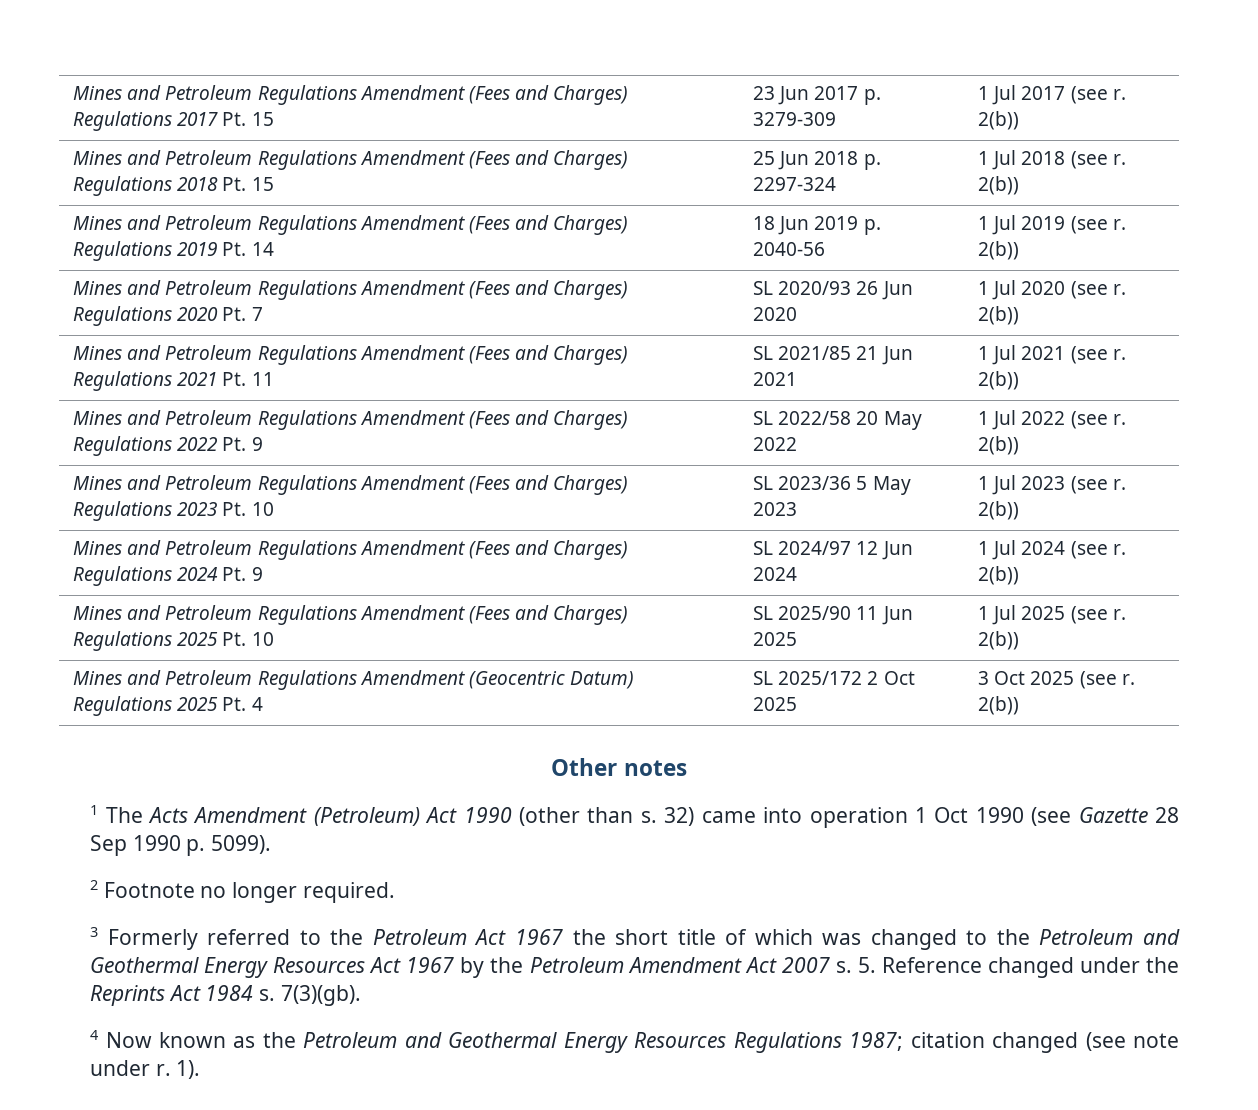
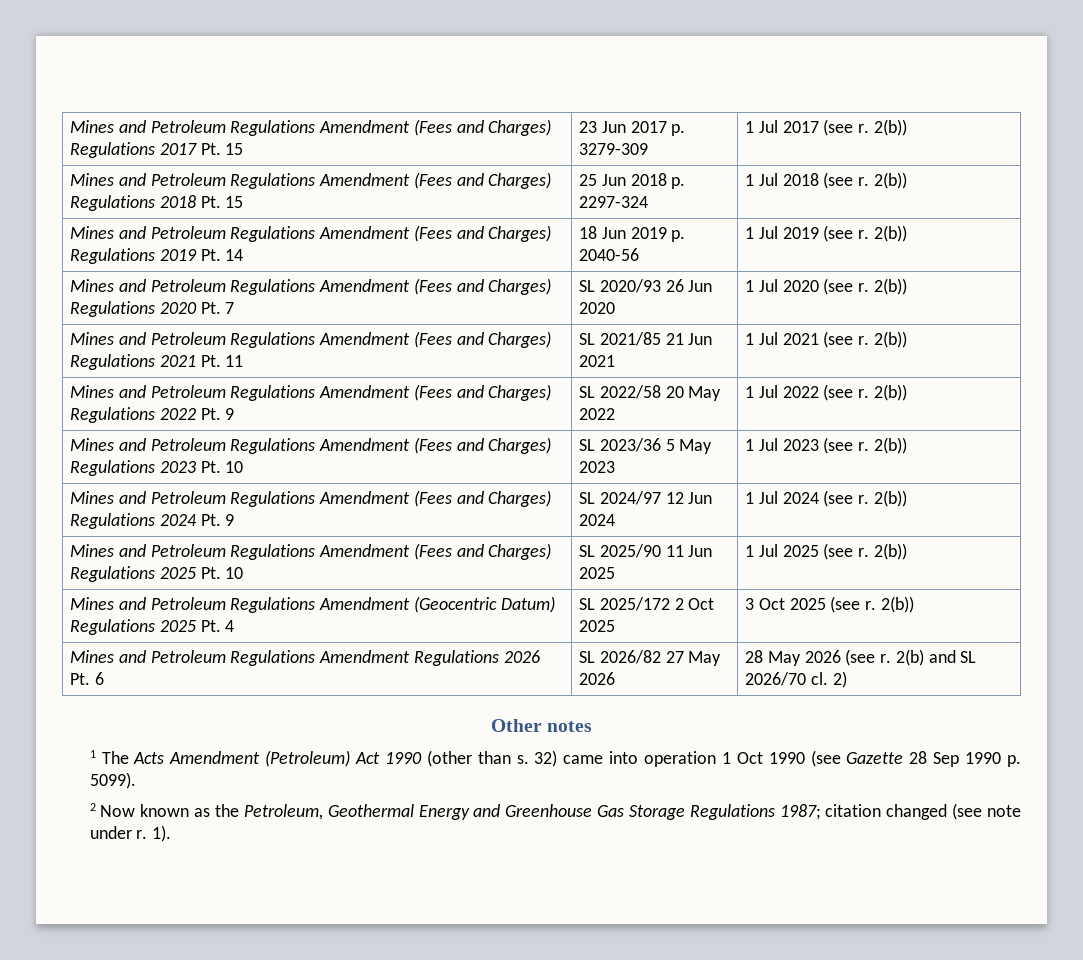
(1020, 705) none -> [70,650,540,666] [70,672,104,685] [579,650,722,666] [579,672,616,685] [745,649,977,666] [745,671,847,688] // Mines and Petroleum Regulations Amendment Regulations 2026 Pt. 6 | SL 2026/82 27 May 2026 | 28 May 2026 (see r. 2(b) and SL 2026/70 cl. 2)
[103,882,395,903] [90,927,1180,950] [90,957,1179,978] [90,985,361,1006] [90,1030,727,1053] Footnote no longer required. // 3 Formerly referred to the Petroleum Act 1967 the short title of which was changed to the Petroleum and Geothermal Energy Resources Act 1967 by the Petroleum Amendment Act 2007 s. 5. Reference changed under the Reprints Act 1984 s. 7(3)(gb). // 4 Now known as the Petroleum and Geothermal Energy Resources -> [100,804,685,820] Now known as the Petroleum, Geothermal Energy and Greenhouse Gas Storage

